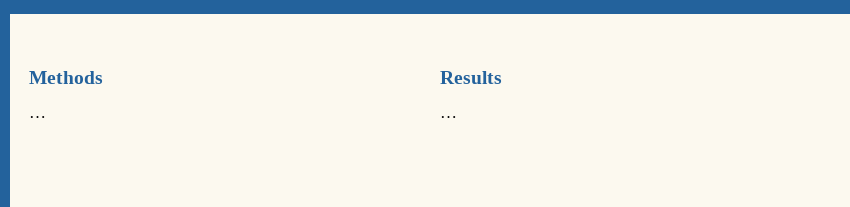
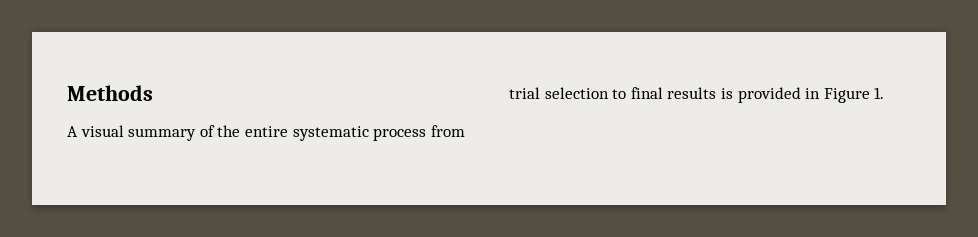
[29,116,46,118] [440,71,502,84] [440,116,457,118] … // Results // … -> [67,125,465,141] [509,87,885,103] A visual summary of the entire systematic process from trial selection to final results is provided in Figure 1.

